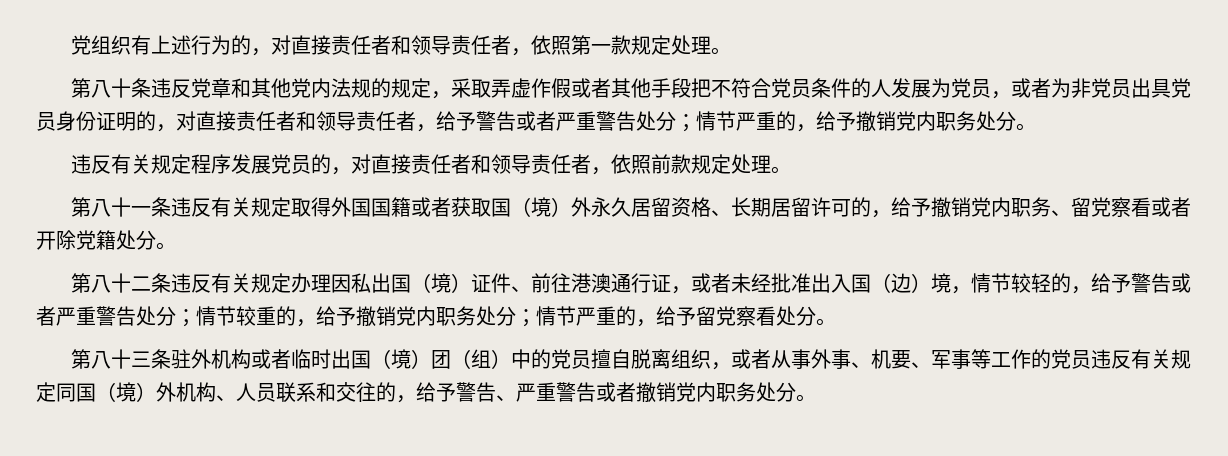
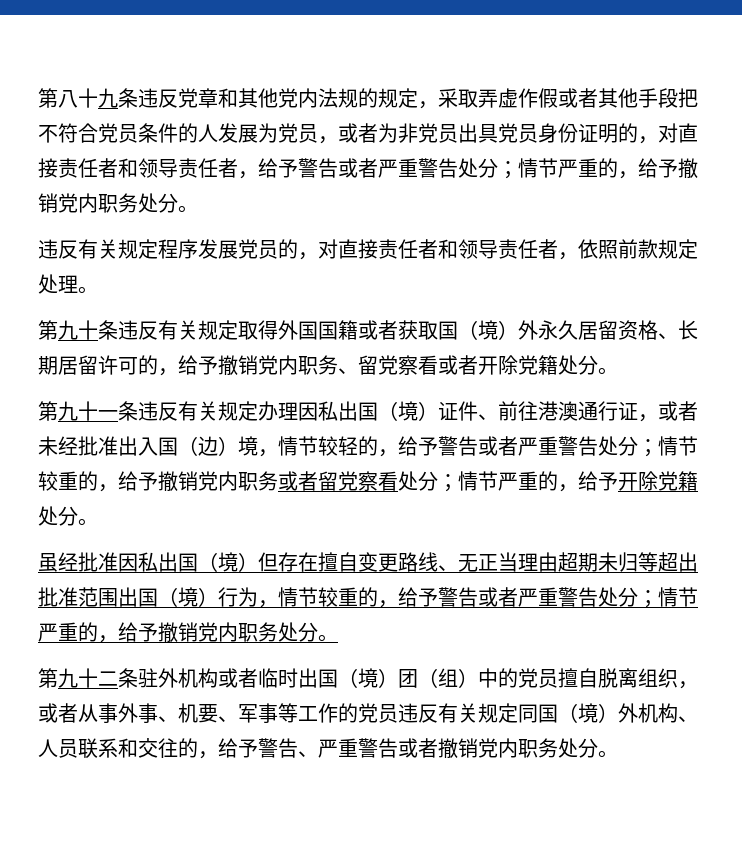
[70,35,731,56] [70,78,131,98] 党组织有上述行为的，对直接责任者和领导责任者，依照第一款规定处理。 // 第八十 -> [38,88,118,108] 第八十九
[90,197,151,217] 八十一 -> [58,320,98,340] 九十
[90,273,151,293] 八十二 -> [58,401,118,421] 九十一
[476,306,836,327] [70,349,151,369] 处分；情节严重的，给予留党察看处分。 // 第八十三 -> [278,471,698,492] [38,506,98,526] [38,552,698,572] [38,587,698,608] [38,622,338,643] [38,668,118,688] 或者留党察看处分；情节严重的，给予开除党籍处分。 // 虽经批准因私出国（境）但存在擅自变更路线、无正当理由超期未归等超出批准范围出国（境）行为，情节较重的，给予警告或者严重警告处分；情节严重的，给予撤销党内职务处分。 // 第九十二

